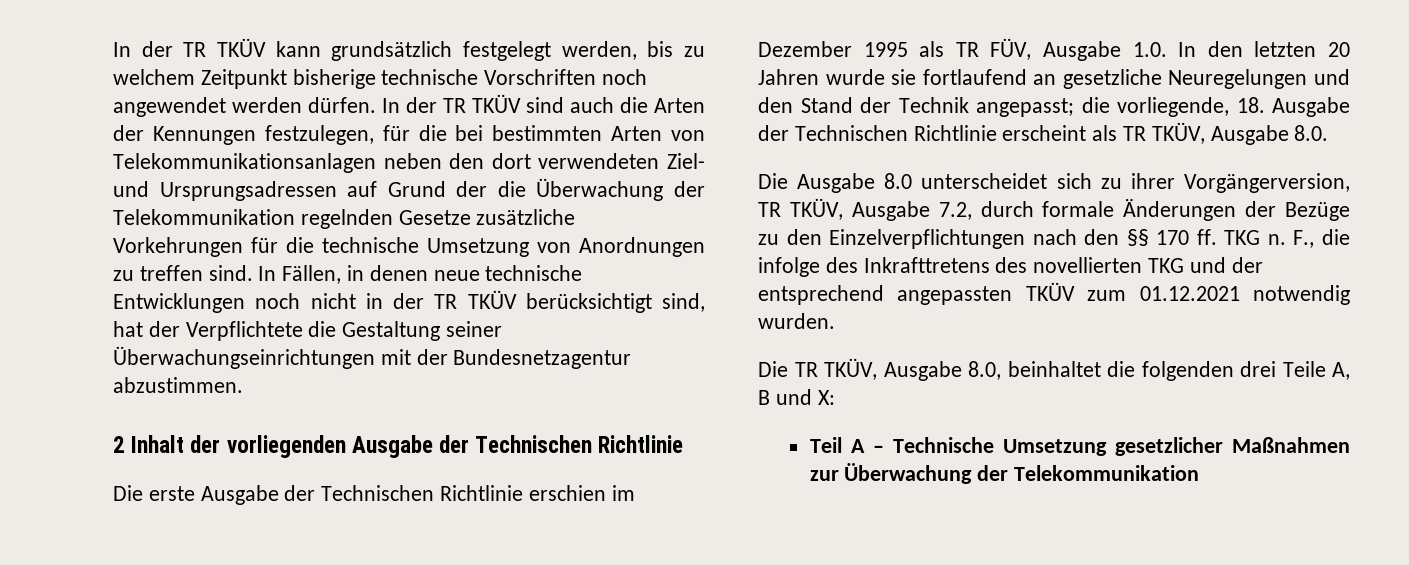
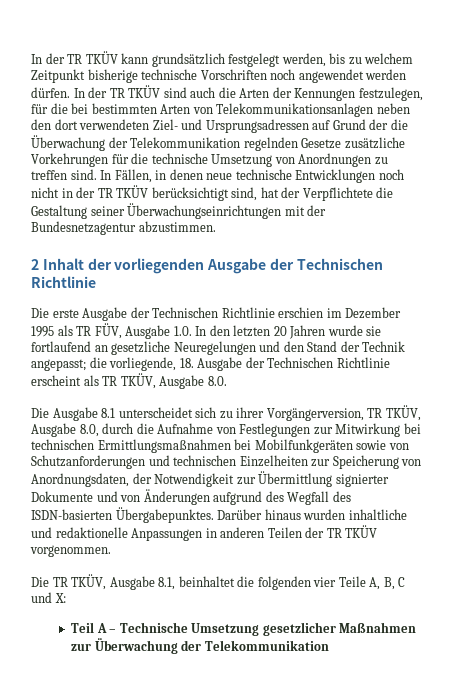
[884,173,913,189] 8.0 -> [101,408,116,418] 8.1
[938,199,1350,221] [758,229,1350,249] [758,257,1263,277] [758,282,1350,305] [758,313,835,329] 7.2, durch formale Änderungen der Bezüge zu den Einzelverpflichtungen nach den §§ 170 ff. TKG n. F., die infolge des Inkrafttretens des novellierten TKG und der entsprechend angepassten TKÜV zum 01.12.2021 notwendig wurden. -> [79,423,421,437] [31,439,409,453] [31,455,422,469] [31,471,389,487] [31,489,351,505] [31,507,407,523] [31,525,378,541] [30,545,111,557] 8.0, durch die Aufnahme von Festlegungen zur Mitwirkung bei technischen Ermittlungsmaßnahmen bei Mobilfunkgeräten sowie von Schutzanforderungen und technischen Einzelheiten zur Speicherung von Anordnungsdaten, der Notwendigkeit zur Übermittlung signierter Dokumente und von Änderungen aufgrund des Wegfall des ISDN-basierten Übergabepunktes. Darüber hinaus wurden inhaltliche und redaktionelle Anpassungen in anderen Teilen der TR TKÜV vorgenommen.
[968,361,1001,380] 8.0, -> [158,577,176,590] 8.1,
[1240,361,1276,377] drei -> [313,577,337,587] vier
[758,390,770,405] B -> [383,577,406,590] B, C

